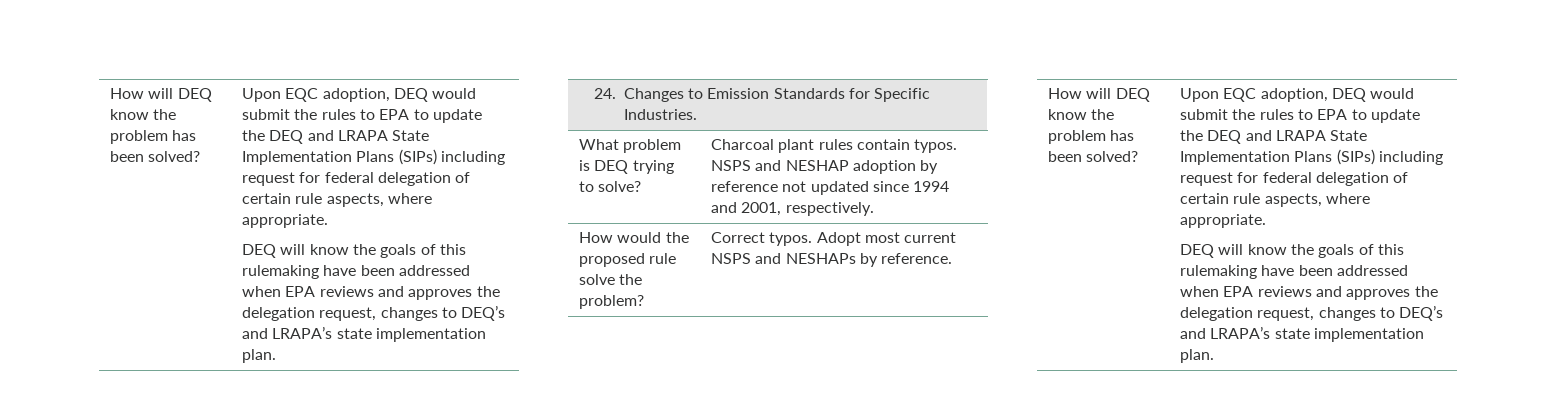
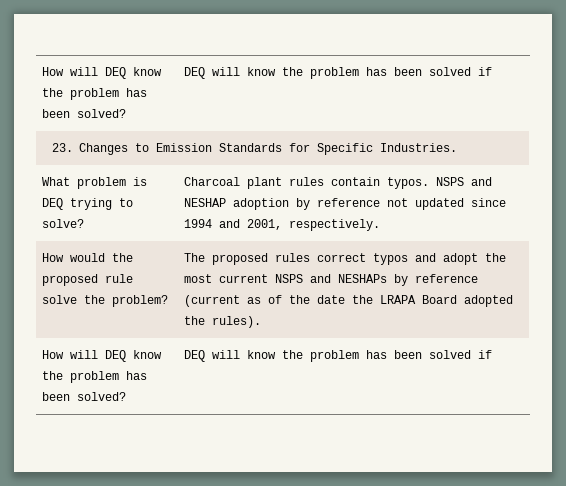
[110,88,212,102] [110,109,177,120] [110,130,197,144] [110,151,201,162] [242,88,477,102] [242,109,483,123] [242,130,430,144] [242,149,506,165] [242,172,471,186] [242,193,433,207] [242,214,329,228] [242,244,467,258] [242,265,471,279] [242,286,500,300] [242,305,506,321] [242,326,487,342] [242,349,277,363] [593,88,616,99] How will DEQ know the problem has been solved? | Upon EQC adoption, DEQ would submit the rules to EPA to update the DEQ and LRAPA State Implementation Plans (SIPs) including request for federal delegation of certain rule aspects, where appropriate. // DEQ will know the goals of this rulemaking have been addressed when EPA reviews and approves the delegation request, changes to DEQ’s and LRAPA’s state implementation plan. // 24. -> [41,67,162,79] [41,88,147,100] [41,109,126,118] [183,67,492,79] [51,143,73,152] How will DEQ know the problem has been solved? | DEQ will know the problem has been solved if // 23.
[711,232,861,246] Correct typos. Adopt -> [183,253,506,265] The proposed rules correct typos and adopt the
[881,253,953,264] [1048,88,1150,102] [1048,109,1115,120] [1048,130,1135,144] [1048,151,1139,162] [1180,88,1415,102] [1180,109,1421,123] [1180,130,1368,144] [1180,149,1444,165] [1180,172,1409,186] [1180,193,1371,207] [1180,214,1267,228] [1180,244,1405,258] [1180,265,1409,279] [1180,286,1438,300] [1180,305,1444,321] [1180,326,1425,342] [1180,349,1215,363] reference. // How will DEQ know the problem has been solved? | Upon EQC adoption, DEQ would submit the rules to EPA to update the DEQ and LRAPA State Implementation Plans (SIPs) including request for federal delegation of certain rule aspects, where appropriate. // DEQ will know the goals of this rulemaking have been addressed when EPA reviews and approves the delegation request, changes to DEQ’s and LRAPA’s state implementation plan. -> [414,274,478,283] [183,295,513,307] [183,316,261,328] [41,350,162,362] [41,371,147,383] [41,392,126,401] [183,350,492,362] reference (current as of the date the LRAPA Board adopted the rules). // How will DEQ know the problem has been solved? | DEQ will know the problem has been solved if

